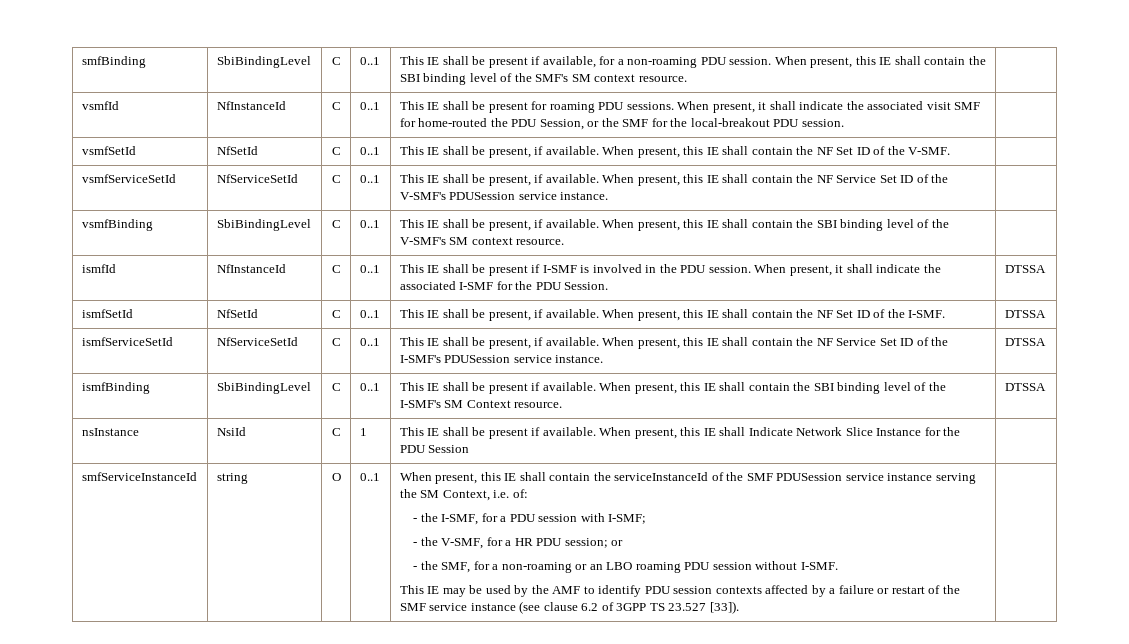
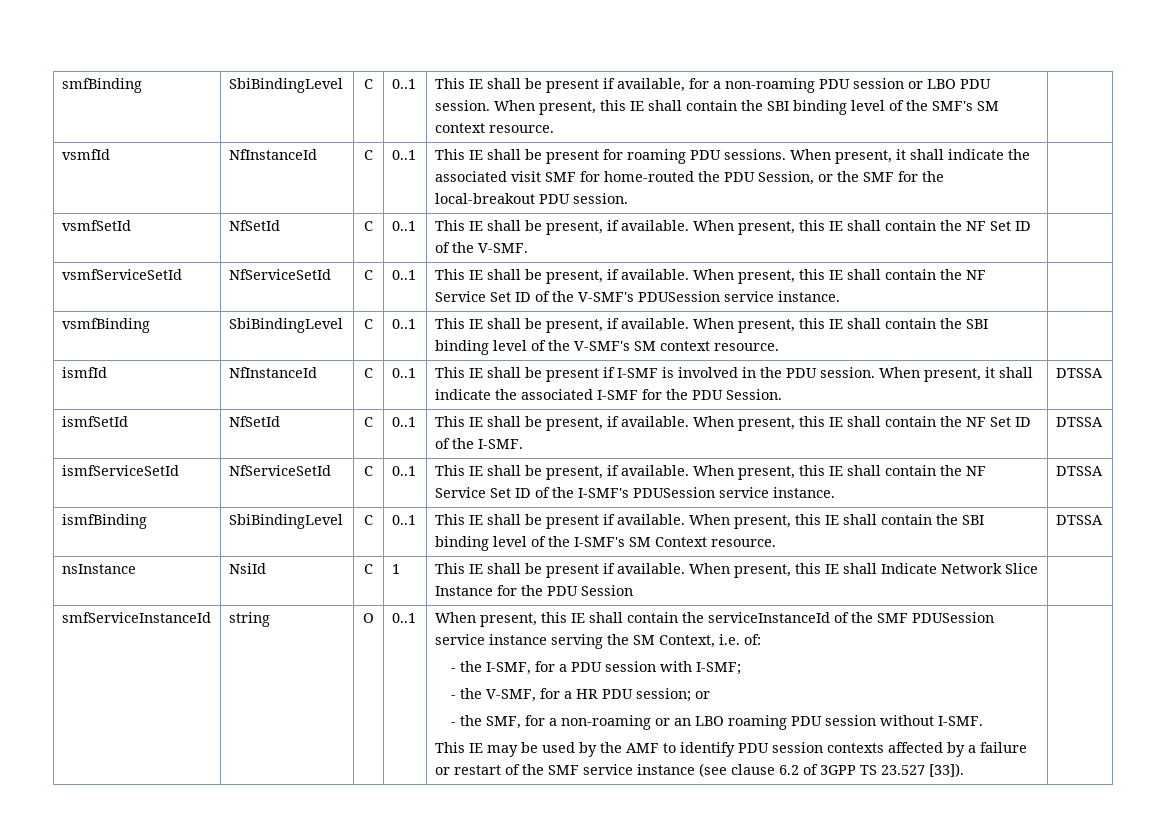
(727, 61) none -> [852,78,991,89] session or LBO PDU

